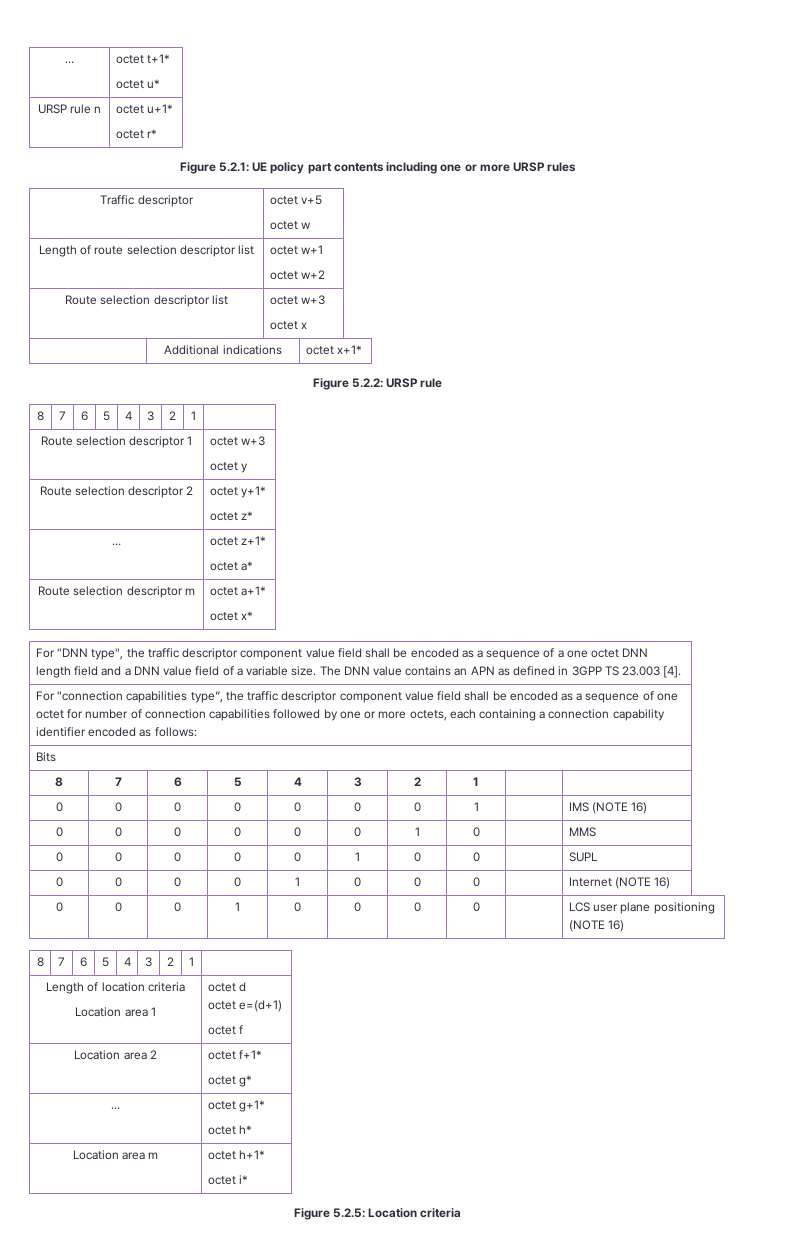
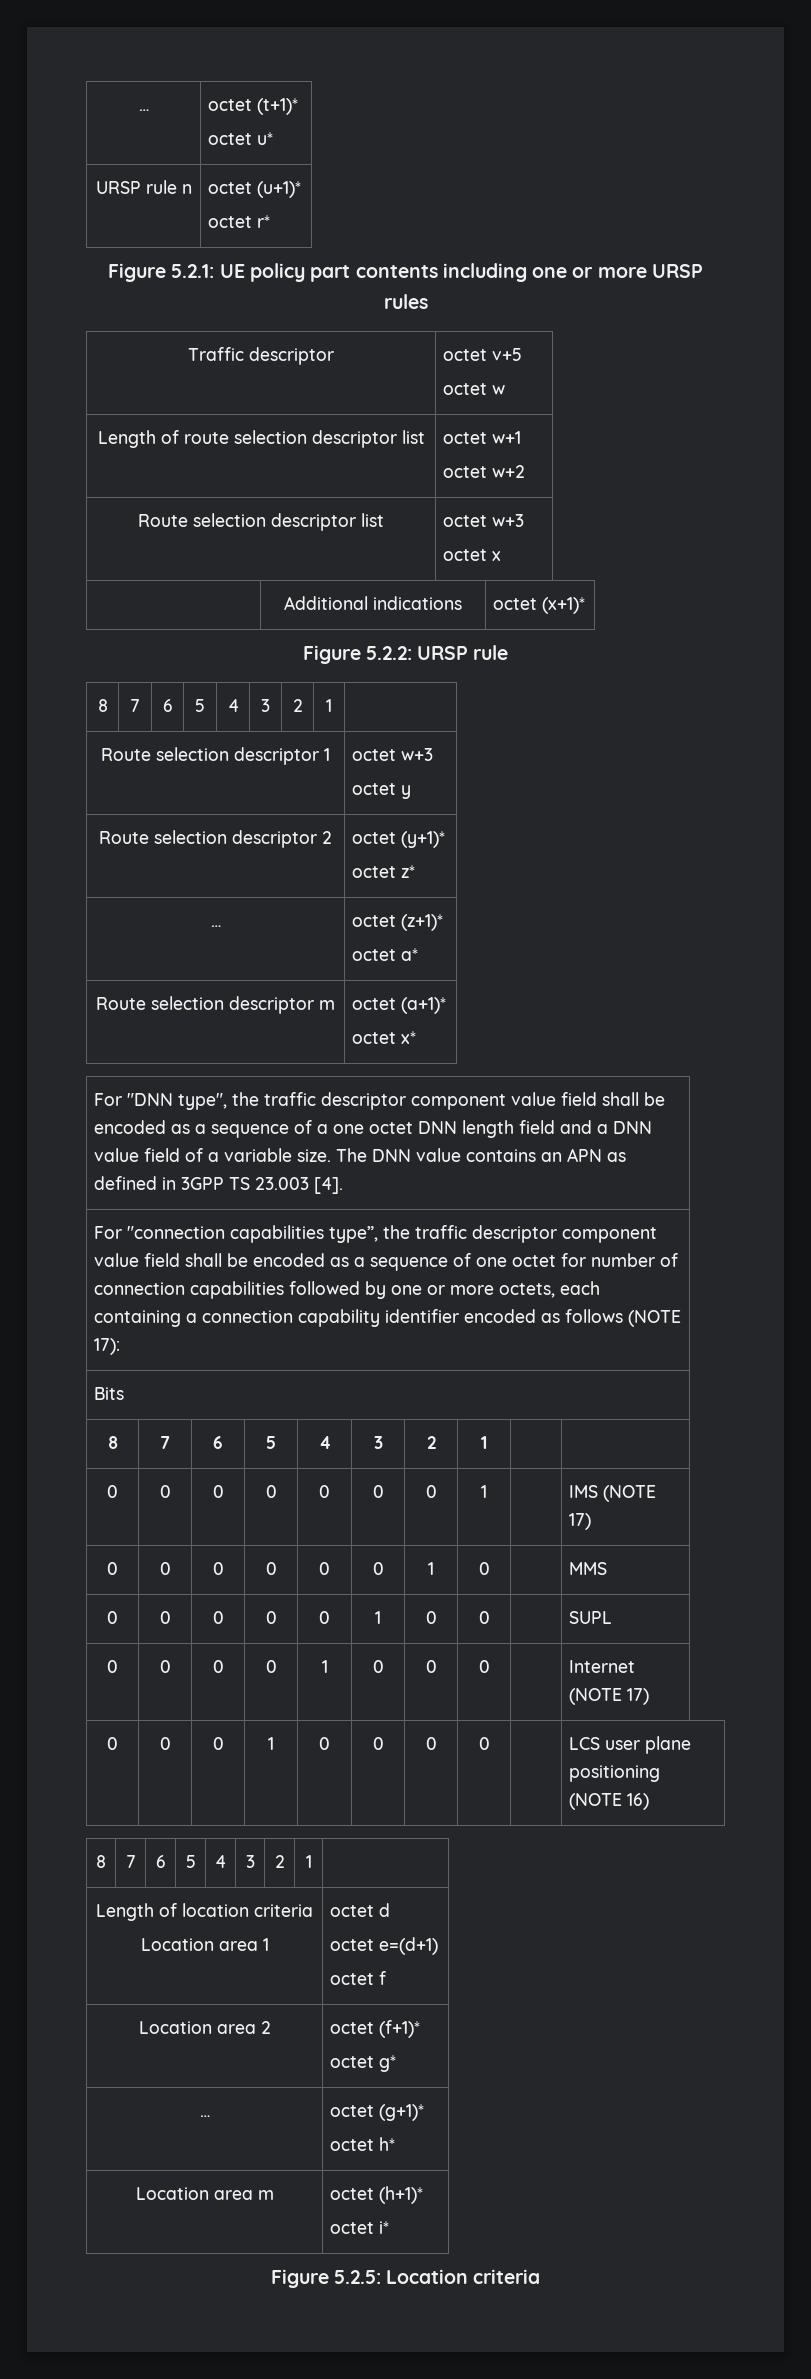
[65,61,74,64] [115,54,171,64] … | octet t+1* -> [138,109,149,111] [207,98,298,115] … | octet (t+1)*
[147,104,174,114] u+1* -> [256,181,301,198] (u+1)*
[337,345,363,354] x+1* -> [541,597,585,614] (x+1)*
[241,486,267,498] y+1* -> [400,831,445,848] (y+1)*
[241,536,267,545] z+1* -> [400,914,443,931] (z+1)*
[241,586,267,596] a+1* -> [400,997,446,1014] (a+1)*
[154,727,197,737] follows: -> [564,1309,681,1327] [93,1338,120,1355] follows (NOTE 17):
[631,802,648,814] 16) -> [568,1513,591,1530] 17)
[654,877,671,889] 16) -> [626,1688,649,1705] 17)
[239,1050,263,1059] f+1* -> [378,2020,420,2038] (f+1)*
[239,1100,266,1112] g+1* -> [378,2104,424,2121] (g+1)*
[239,1150,266,1159] h+1* -> [378,2186,423,2204] (h+1)*

